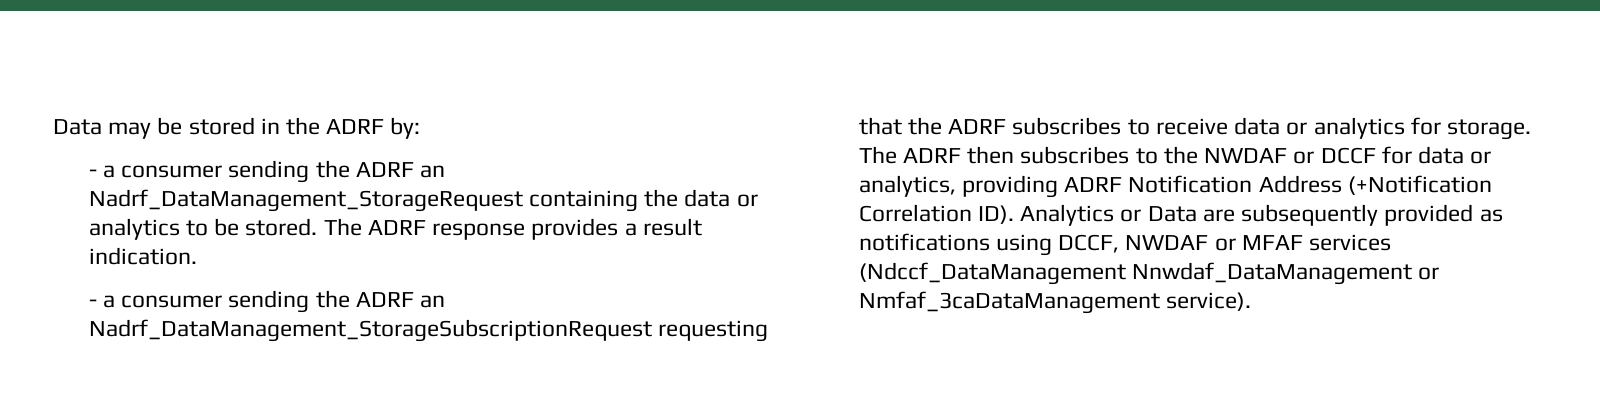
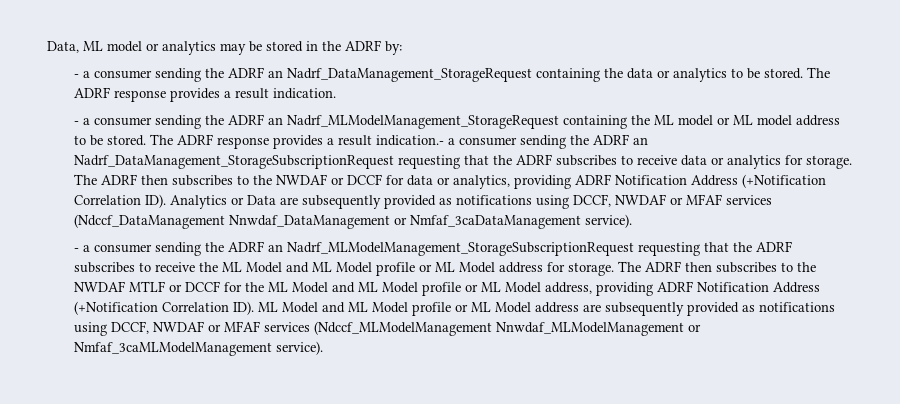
[53,119,102,135] Data -> [47,41,216,55] Data, ML model or analytics
(446, 301) none -> [287,115,841,129] [74,134,649,149] Nadrf_MLModelManagement_StorageRequest containing the ML model or ML model address to be stored. The ADRF response provides a result indication.- a consumer sending the ADRF an
(1252, 301) none -> [74,241,793,256] [74,261,817,276] [74,281,821,296] [74,301,836,316] [74,321,702,336] [74,341,324,356] // - a consumer sending the ADRF an Nadrf_MLModelManagement_StorageSubscriptionRequest requesting that the ADRF subscribes to receive the ML Model and ML Model profile or ML Model address for storage. The ADRF then subscribes to the NWDAF MTLF or DCCF for the ML Model and ML Model profile or ML Model address, providing ADRF Notification Address (+Notification Correlation ID). ML Model and ML Model profile or ML Model address are subsequently provided as notifications using DCCF, NWDAF or MFAF services (Ndccf_MLModelManagement Nnwdaf_MLModelManagement or Nmfaf_3caMLModelManagement service).

